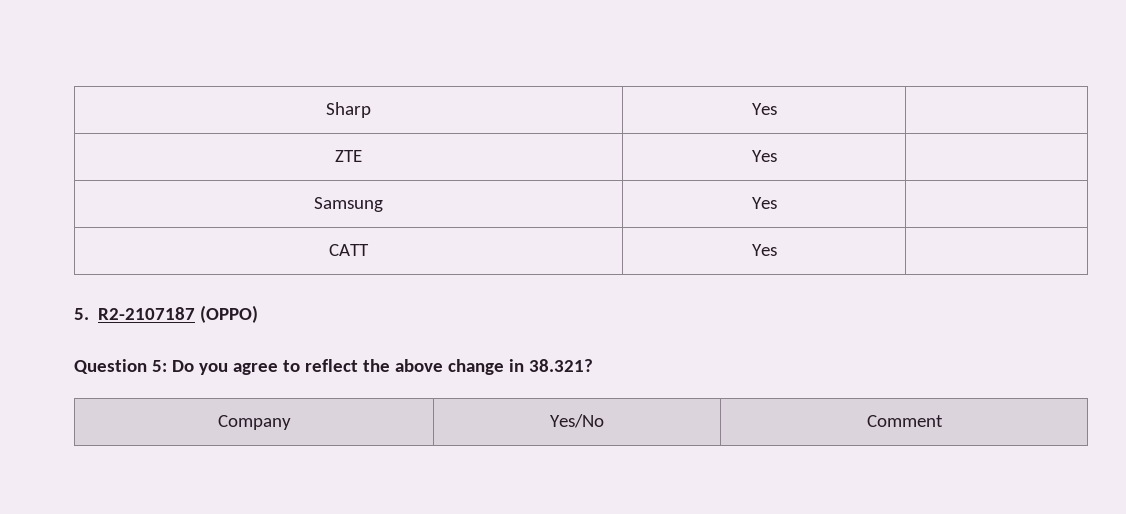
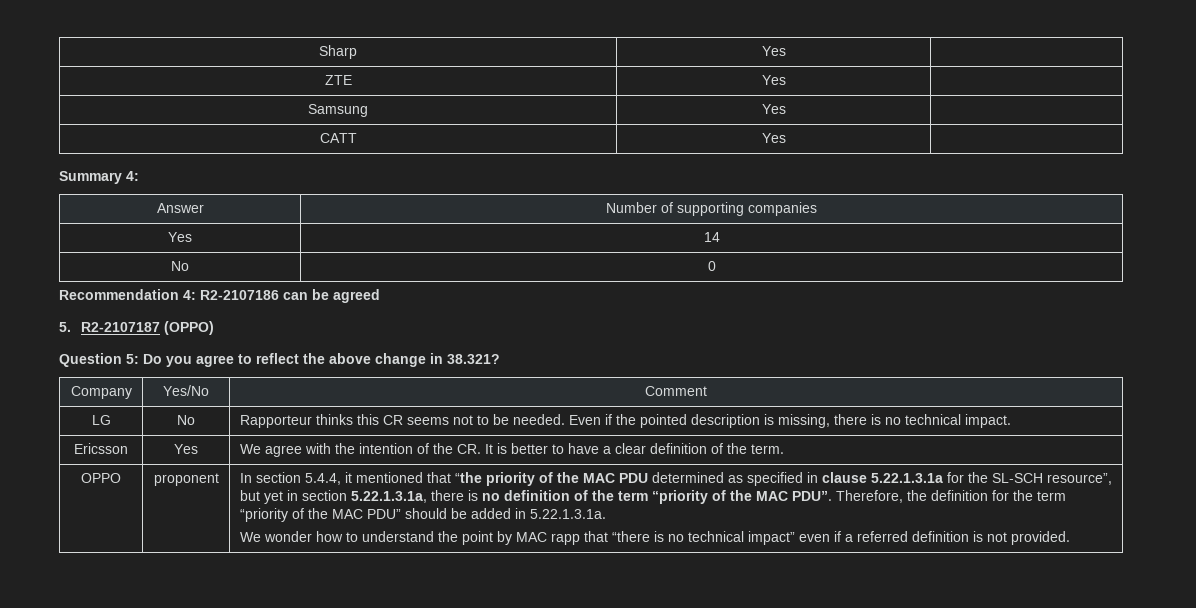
(777, 250) none -> [59,171,139,184] [156,203,204,213] [606,202,817,216] [168,232,192,242] [703,232,720,242] [171,261,189,271] [707,261,716,271] [59,289,380,303] // Summary 4: // Answer | Number of supporting companies // Yes | 14 // No | 0 // Recommendation 4: R2-2107186 can be agreed
(943, 421) none -> [91,415,111,425] [177,415,195,425] [239,414,1011,428] [74,443,128,454] [174,444,198,454] [239,443,784,457] [81,473,121,483] [153,473,219,486] [239,472,1112,486] [239,490,1066,504] [239,508,606,522] [239,531,1070,545] // LG | No | Rapporteur thinks this CR seems not to be needed. Even if the pointed description is missing, there is no technical impact. // Ericsson | Yes | We agree with the intention of the CR. It is better to have a clear definition of the term. // OPPO | proponent | In section 5.4.4, it mentioned that “the priority of the MAC PDU determined as specified in clause 5.22.1.3.1a for the SL-SCH resource”, but yet in section 5.22.1.3.1a, there is no definition of the term “priority of the MAC PDU”. Therefore, the definition for the term “priority of the MAC PDU” should be added in 5.22.1.3.1a. // We wonder how to understand the point by MAC rapp that “there is no technical impact” even if a referred definition is not provided.

